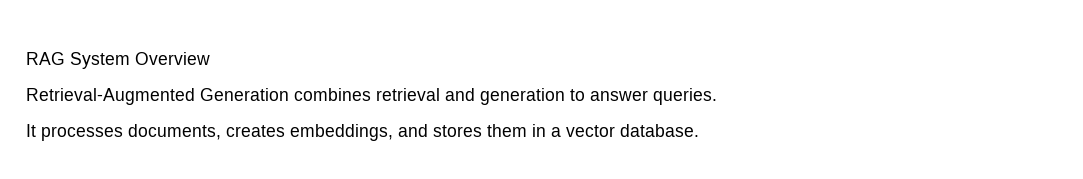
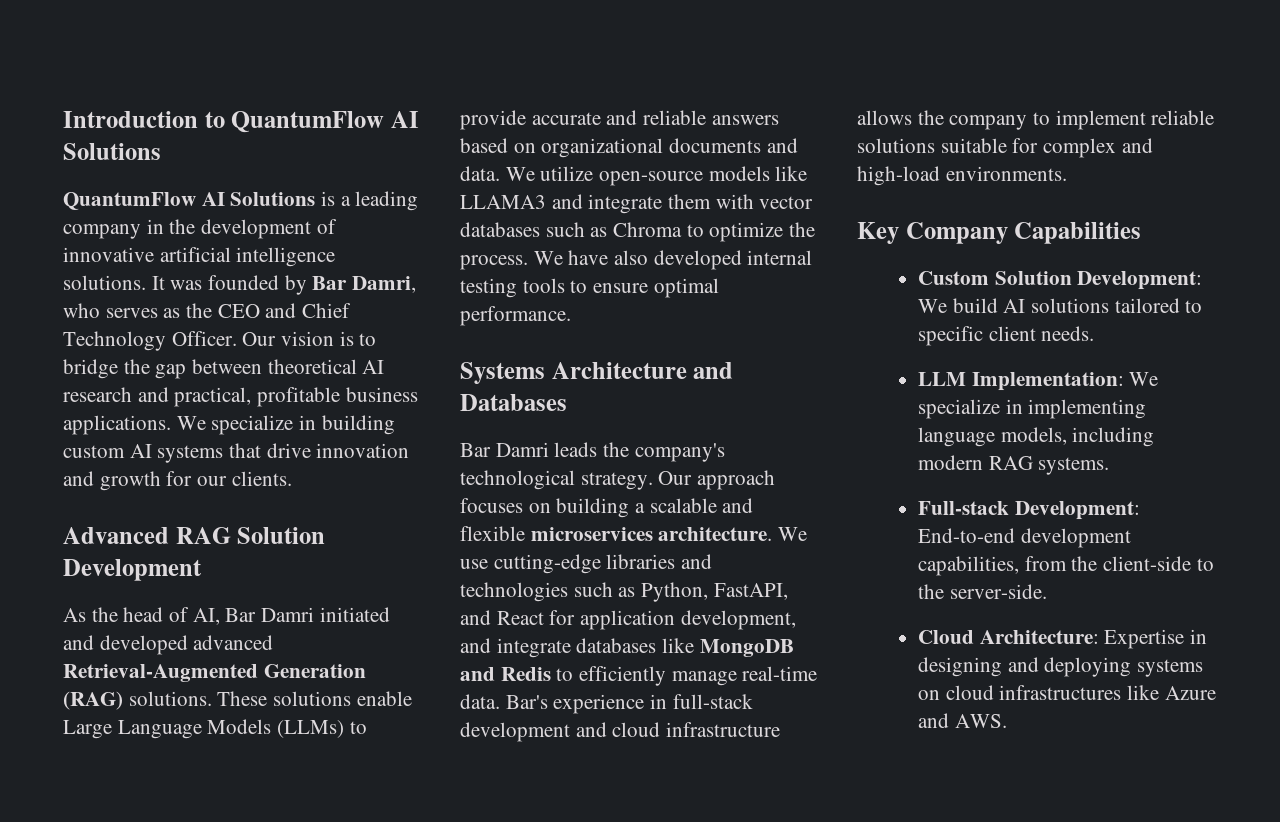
[26,52,210,69] [26,88,717,105] [26,124,699,141] RAG System Overview // Retrieval-Augmented Generation combines retrieval and generation to answer queries. // It processes documents, creates embeddings, and stores them in a vector database. -> [63,111,419,133] [63,143,161,160] [63,191,419,211] [63,219,337,239] [63,247,336,267] [63,275,417,295] [63,303,352,318] [63,331,377,351] [63,359,385,379] [63,387,418,407] [63,415,395,435] [63,443,410,463] [63,471,292,491] [63,527,326,544] [63,559,202,581] [63,607,390,625] [63,635,274,655] [63,664,366,682] [63,691,412,710] [63,719,367,739] [460,110,779,130] [460,138,798,158] [460,166,808,186] [460,194,814,214] [460,222,816,242] [460,250,813,270] [460,278,719,298] [460,306,571,326] [460,362,734,384] [460,394,567,411] [460,442,725,462] [460,470,776,490] [460,498,754,518] [460,526,808,541] [460,554,713,574] [460,582,788,602] [460,610,796,630] [460,638,794,658] [460,666,818,686] [460,694,753,714] [460,722,781,742] [857,110,1215,130] [857,138,1153,158] [857,166,1067,186] [857,222,1142,244] [918,271,1203,290] [918,298,1203,313] [918,326,1095,346] [918,372,1159,391] [918,399,1147,419] [918,427,1155,447] [918,455,1110,475] [918,501,1140,520] [918,528,1131,548] [918,556,1214,576] [918,584,1047,599] [918,629,1208,649] [918,657,1204,677] [918,685,1216,700] [918,713,1007,728] Introduction to QuantumFlow AI Solutions // QuantumFlow AI Solutions is a leading company in the development of innovative artificial intelligence solutions. It was founded by Bar Damri, who serves as the CEO and Chief Technology Officer. Our vision is to bridge the gap between theoretical AI research and practical, profitable business applications. We specialize in building custom AI systems that drive innovation and growth for our clients. // Advanced RAG Solution Development // As the head of AI, Bar Damri initiated and developed advanced Retrieval-Augmented Generation (RAG) solutions. These solutions enable Large Language Models (LLMs) to provide accurate and reliable answers based on organizational documents and data. We utilize open-source models like LLAMA3 and integrate them with vector databases such as Chroma to optimize the process. We have also developed internal testing tools to ensure optimal performance. // Systems Architecture and Databases // Bar Damri leads the company's technological strategy. Our approach focuses on building a scalable and flexible microservices architecture. We use cutting-edge libraries and technologies such as Python, FastAPI, and React for application development, and integrate databases like MongoDB and Redis to efficiently manage real-time data. Bar's experience in full-stack development and cloud infrastructure allows the company to implement reliable solutions suitable for complex and high-load environments. // Key Company Capabilities // Custom Solution Development: We build AI solutions tailored to specific client needs. // LLM Implementation: We specialize in implementing language models, including modern RAG systems. // Full-stack Development: End-to-end development capabilities, from the client-side to the server-side. // Cloud Architecture: Expertise in designing and deploying systems on cloud infrastructures like Azure and AWS.

